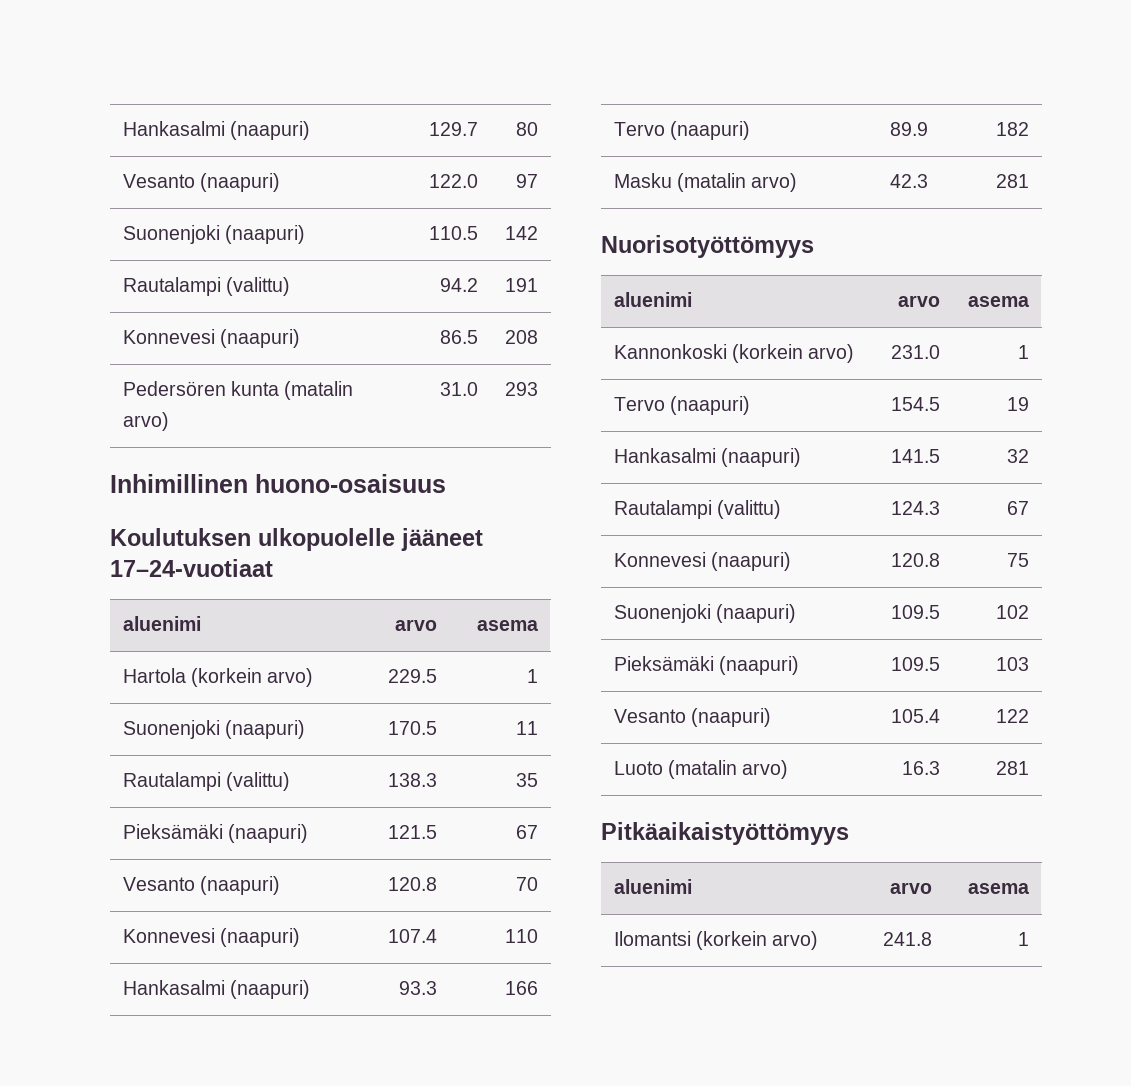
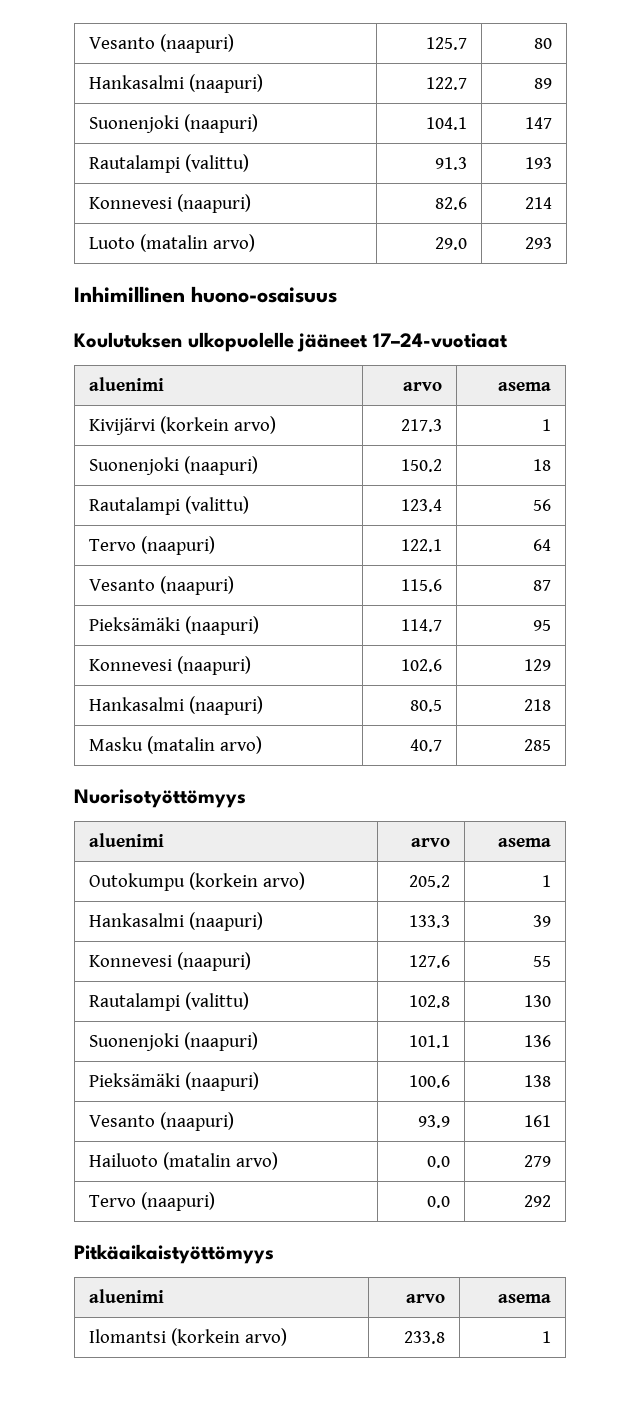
[122,121,310,140] [429,122,479,136] [516,122,539,136] [122,173,280,192] [429,174,479,188] [516,174,539,188] [122,225,305,244] [429,226,479,240] [505,226,539,240] [122,277,290,296] [440,278,479,292] [505,278,539,292] [122,329,300,348] [440,330,479,344] [505,330,539,344] [122,381,354,400] [122,412,169,431] [440,382,479,396] Hankasalmi (naapuri) | 129.7 | 80 // Vesanto (naapuri) | 122.0 | 97 // Suonenjoki (naapuri) | 110.5 | 142 // Rautalampi (valittu) | 94.2 | 191 // Konnevesi (naapuri) | 86.5 | 208 // Pedersören kunta (matalin arvo) | 31.0 -> [88,34,234,53] [426,37,468,50] [534,38,553,49] [88,74,263,93] [426,77,468,90] [534,78,553,89] [88,114,258,133] [426,117,468,130] [525,117,553,129] [88,154,249,173] [435,157,468,170] [525,157,553,169] [88,194,251,213] [435,197,468,210] [525,197,553,209] [88,234,255,252] [435,237,468,250] Vesanto (naapuri) | 125.7 | 80 // Hankasalmi (naapuri) | 122.7 | 89 // Suonenjoki (naapuri) | 104.1 | 147 // Rautalampi (valittu) | 91.3 | 193 // Konnevesi (naapuri) | 82.6 | 214 // Luoto (matalin arvo) | 29.0
[122,668,314,687] [388,669,438,683] Hartola (korkein arvo) | 229.5 -> [88,416,276,435] [401,419,443,432] Kivijärvi (korkein arvo) | 217.3
[388,721,438,735] [516,721,539,735] [122,772,290,791] [388,773,438,787] [516,773,539,787] [122,824,308,843] [388,825,438,839] [516,825,539,839] [122,876,280,895] [388,877,438,891] [516,877,539,891] [122,928,300,947] [388,929,438,943] [505,929,539,943] [122,980,310,999] [399,981,438,995] [505,981,539,995] [613,121,750,140] [890,122,929,136] [996,122,1030,136] 170.5 | 11 // Rautalampi (valittu) | 138.3 | 35 // Pieksämäki (naapuri) | 121.5 | 67 // Vesanto (naapuri) | 120.8 | 70 // Konnevesi (naapuri) | 107.4 | 110 // Hankasalmi (naapuri) | 93.3 | 166 // Tervo (naapuri) | 89.9 | 182 -> [401,459,443,472] [533,459,552,471] [88,496,249,515] [401,499,443,512] [533,499,552,511] [88,536,215,555] [401,539,443,552] [533,539,552,551] [88,576,234,595] [401,579,443,592] [533,580,552,591] [88,616,259,635] [401,619,443,632] [533,620,552,631] [88,656,251,675] [401,659,443,672] [524,659,552,671] [88,696,263,715] [410,700,443,712] [524,699,552,711] 150.2 | 18 // Rautalampi (valittu) | 123.4 | 56 // Tervo (naapuri) | 122.1 | 64 // Vesanto (naapuri) | 115.6 | 87 // Pieksämäki (naapuri) | 114.7 | 95 // Konnevesi (naapuri) | 102.6 | 129 // Hankasalmi (naapuri) | 80.5 | 218
[890,174,929,188] [996,174,1030,188] 42.3 | 281 -> [410,739,443,752] [524,739,552,751] 40.7 | 285
[613,344,855,363] [891,345,941,359] [1018,345,1030,359] [613,396,750,415] [891,397,941,411] [1007,397,1030,411] [613,448,801,467] [891,449,941,463] [1007,449,1030,463] [613,500,781,519] [891,501,941,515] [1007,501,1030,515] [613,552,791,571] [891,553,941,567] [1007,553,1030,567] [613,604,796,623] [891,605,941,619] [996,605,1030,619] [613,656,799,675] [891,657,941,671] [996,657,1030,671] [613,708,771,727] [891,709,941,723] [996,709,1030,723] [613,760,789,779] [902,761,941,775] [996,761,1030,775] Kannonkoski (korkein arvo) | 231.0 | 1 // Tervo (naapuri) | 154.5 | 19 // Hankasalmi (naapuri) | 141.5 | 32 // Rautalampi (valittu) | 124.3 | 67 // Konnevesi (naapuri) | 120.8 | 75 // Suonenjoki (naapuri) | 109.5 | 102 // Pieksämäki (naapuri) | 109.5 | 103 // Vesanto (naapuri) | 105.4 | 122 // Luoto (matalin arvo) | 16.3 | 281 -> [88,872,305,891] [409,875,451,888] [542,875,552,887] [88,912,263,931] [409,915,451,928] [533,915,552,927] [88,952,251,971] [409,955,451,968] [533,956,552,967] [88,992,249,1011] [409,995,451,1008] [524,995,552,1007] [88,1032,258,1051] [409,1035,451,1048] [524,1035,552,1047] [88,1072,259,1091] [409,1075,451,1088] [524,1075,552,1087] [88,1112,234,1131] [418,1115,451,1128] [524,1115,552,1127] [88,1152,278,1170] [427,1156,451,1168] [524,1155,552,1167] [88,1192,215,1211] [427,1196,451,1208] [524,1195,552,1207] Outokumpu (korkein arvo) | 205.2 | 1 // Hankasalmi (naapuri) | 133.3 | 39 // Konnevesi (naapuri) | 127.6 | 55 // Rautalampi (valittu) | 102.8 | 130 // Suonenjoki (naapuri) | 101.1 | 136 // Pieksämäki (naapuri) | 100.6 | 138 // Vesanto (naapuri) | 93.9 | 161 // Hailuoto (matalin arvo) | 0.0 | 279 // Tervo (naapuri) | 0.0 | 292
[883,932,933,946] 241.8 -> [404,1331,446,1344] 233.8

